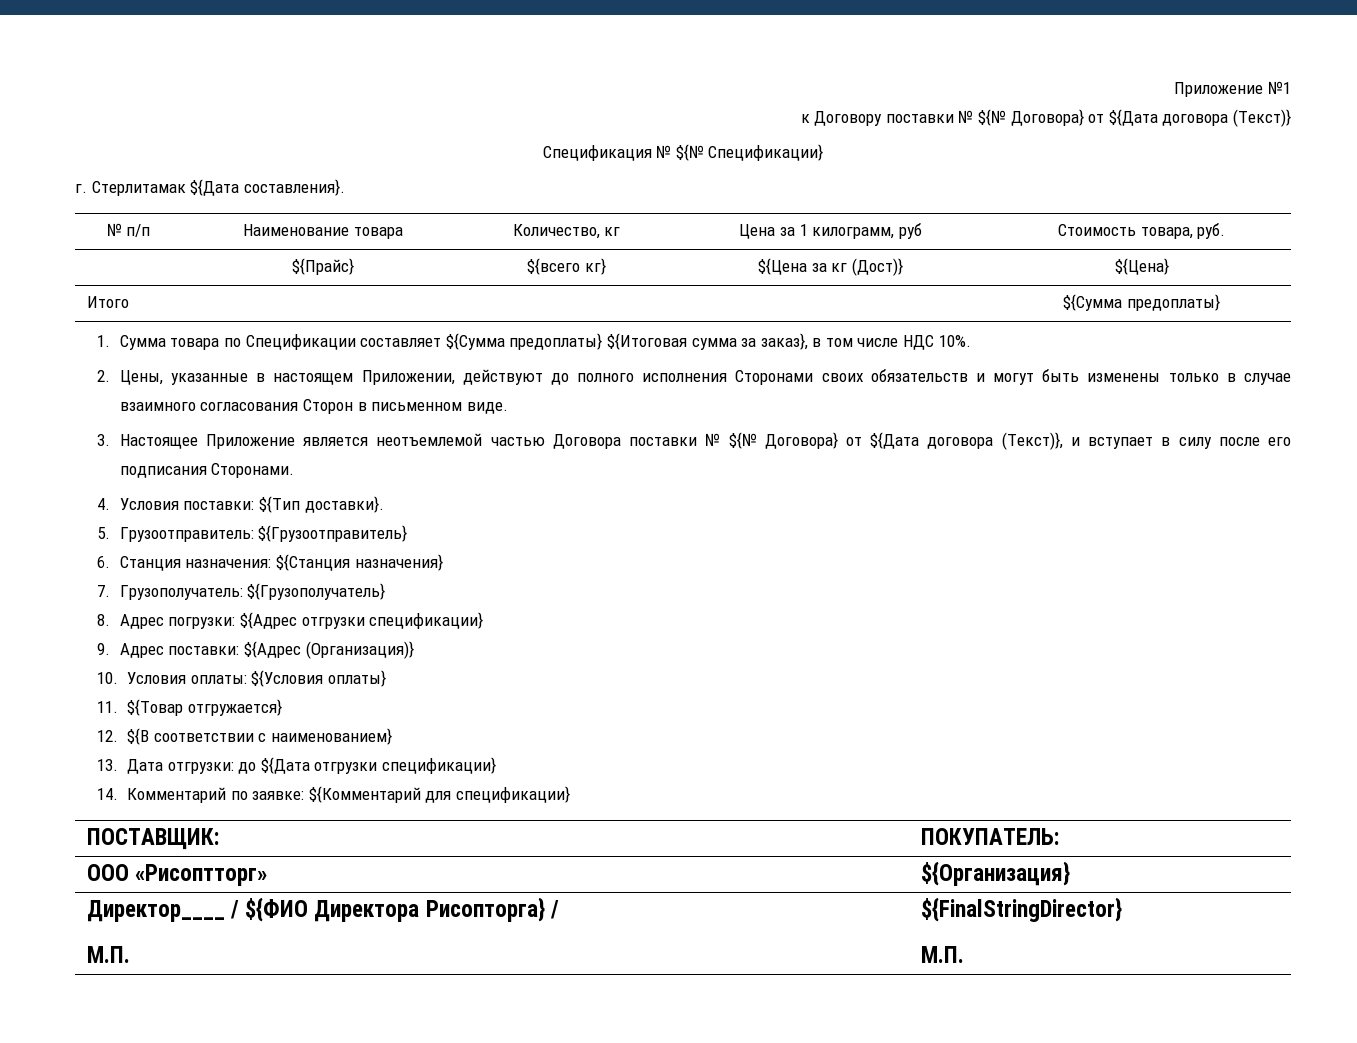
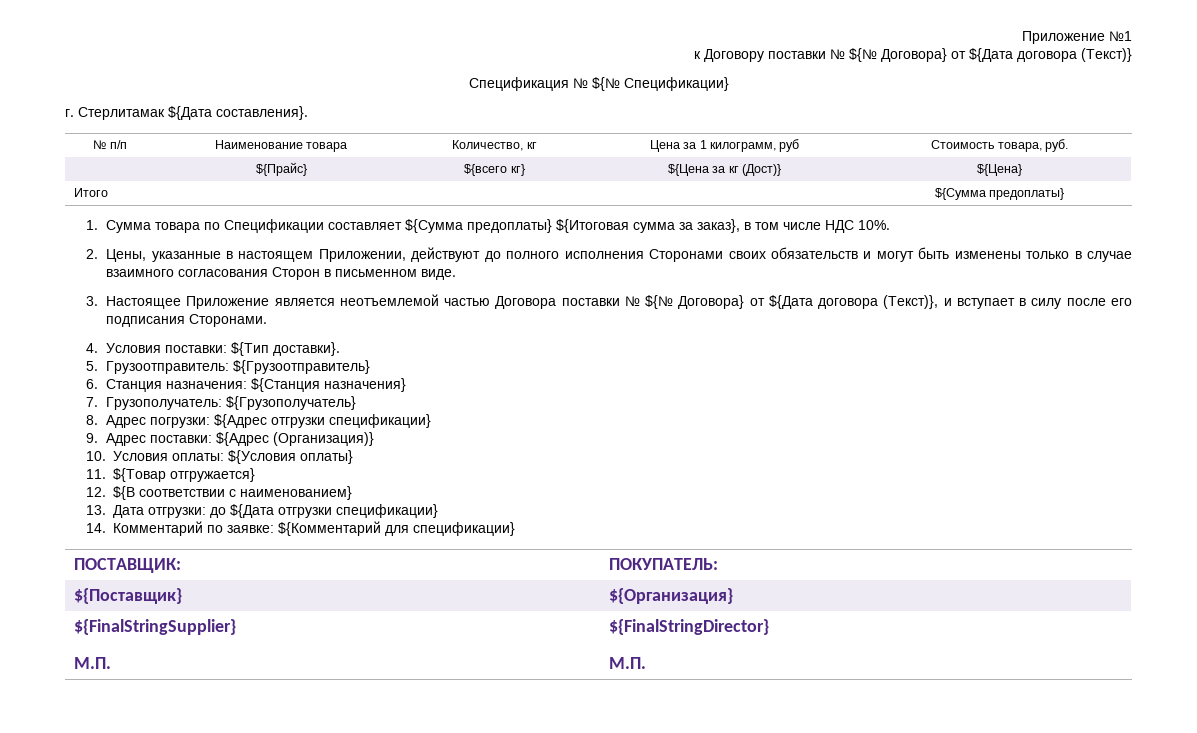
[86,864,267,886] ООО «Рисоптторг» -> [74,588,183,604] ${Поставщик}
[86,897,559,922] Директор____ / ${ФИО Директора Рисопторга} / -> [74,619,237,635] ${FinalStringSupplier}

